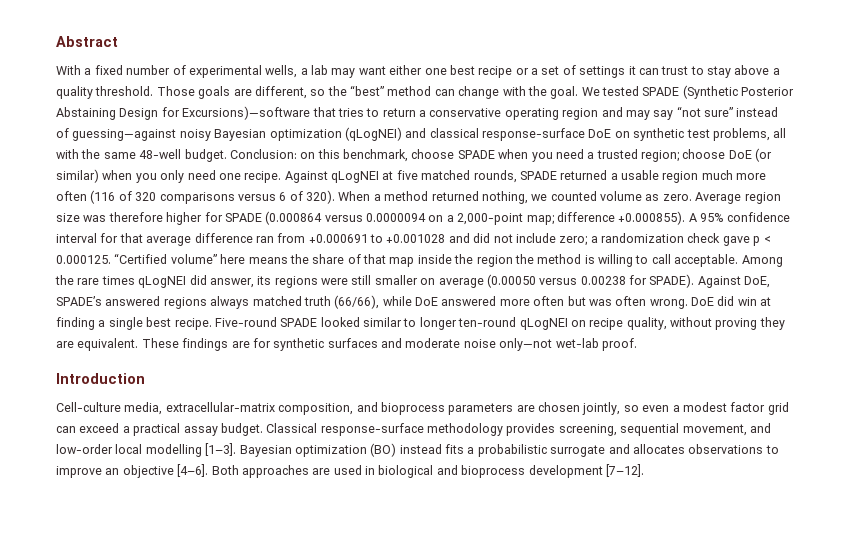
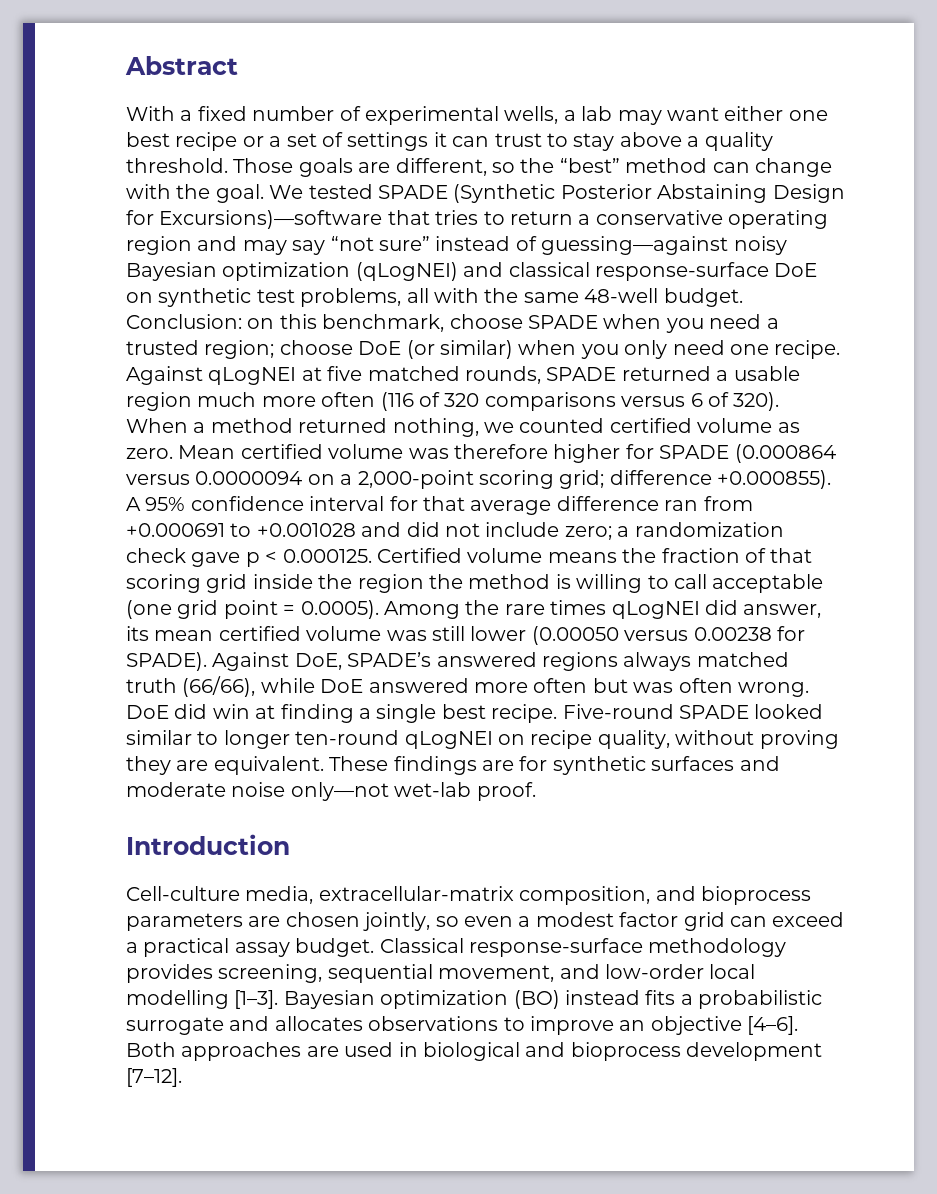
(597, 196) none -> [609,418,692,433] certified
[695,192,781,204] [56,213,80,222] Average region size -> [178,444,404,459] Mean certified volume
[526,215,554,225] map; -> [479,470,605,489] scoring grid;
[114,253,246,264] “Certified volume” here -> [377,548,543,563] Certified volume
[312,254,345,264] share -> [661,548,740,563] fraction
[389,257,415,267] map -> [126,574,248,593] scoring grid
[674,254,739,267] acceptable. -> [712,574,824,593] [126,600,379,619] acceptable (one grid point = 0.0005).
[274,275,484,288] regions were still smaller on average -> [154,626,527,641] mean certified volume was still lower

